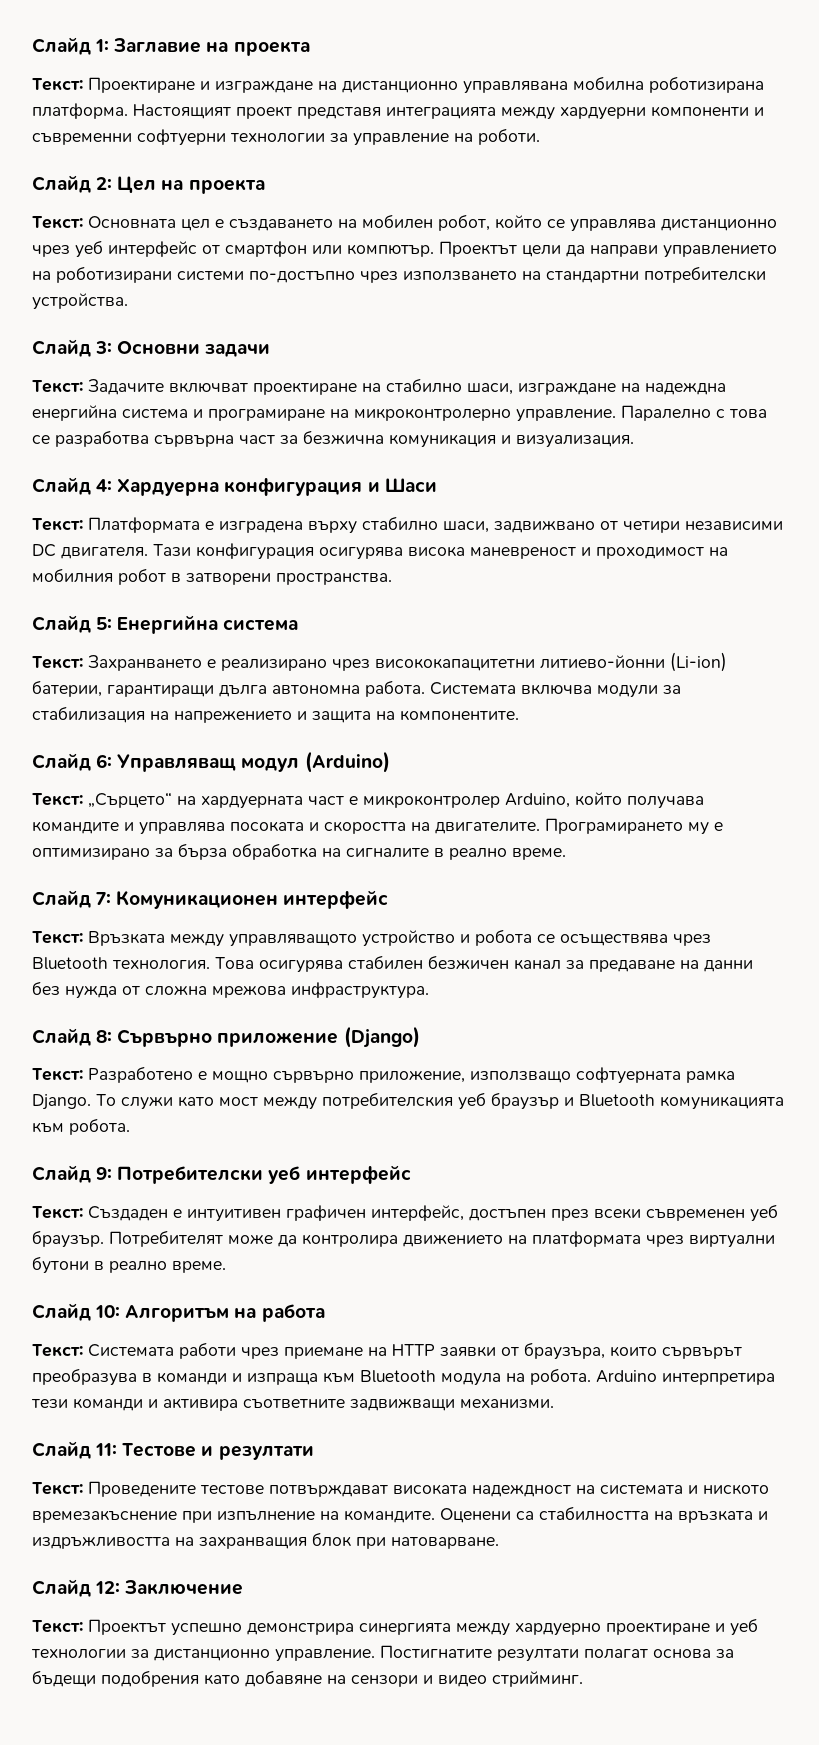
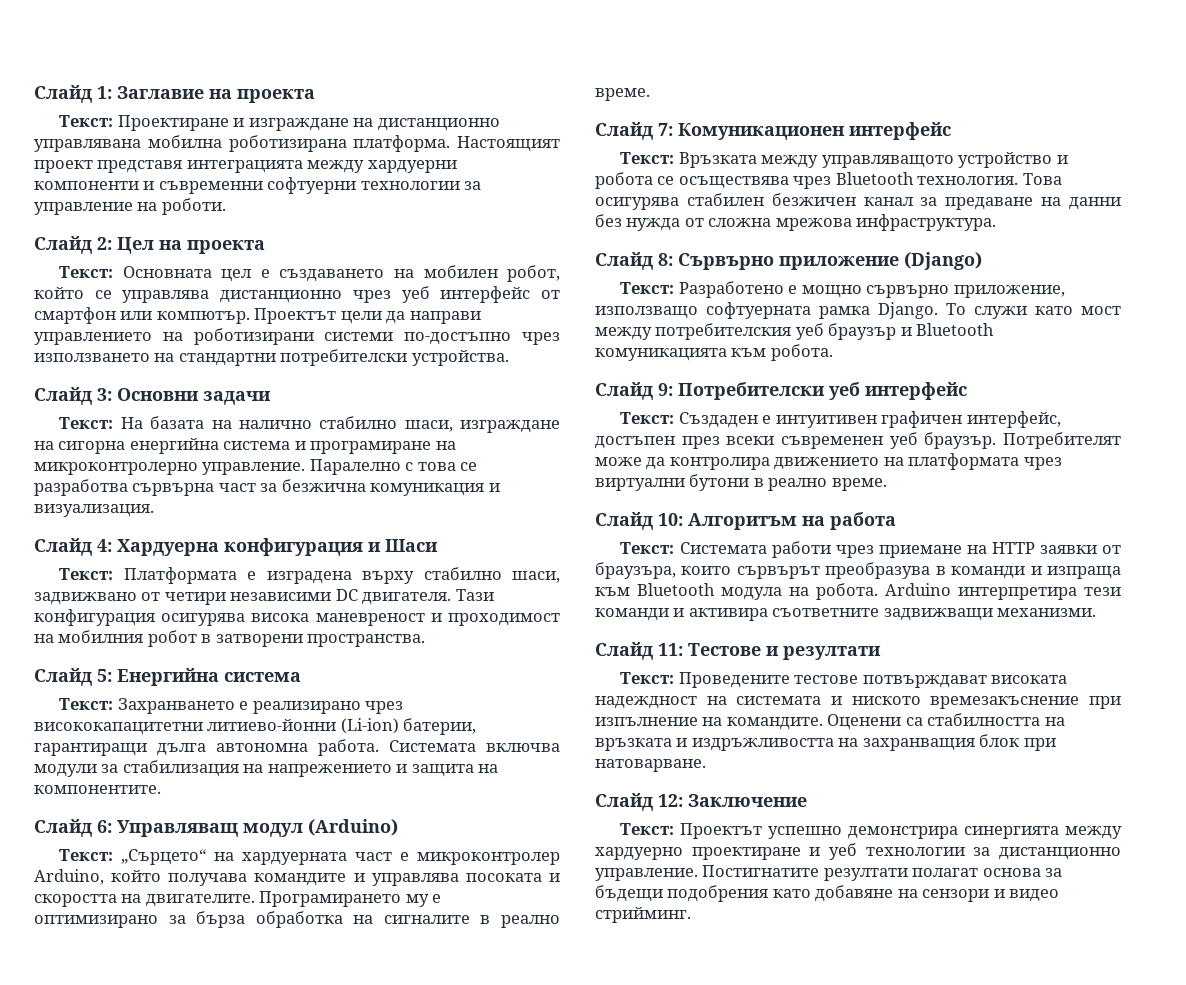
[88,379,381,395] Задачите включват проектиране на -> [120,416,312,429] На базата на налично
[645,382,726,395] надеждна -> [58,441,126,454] сигорна

